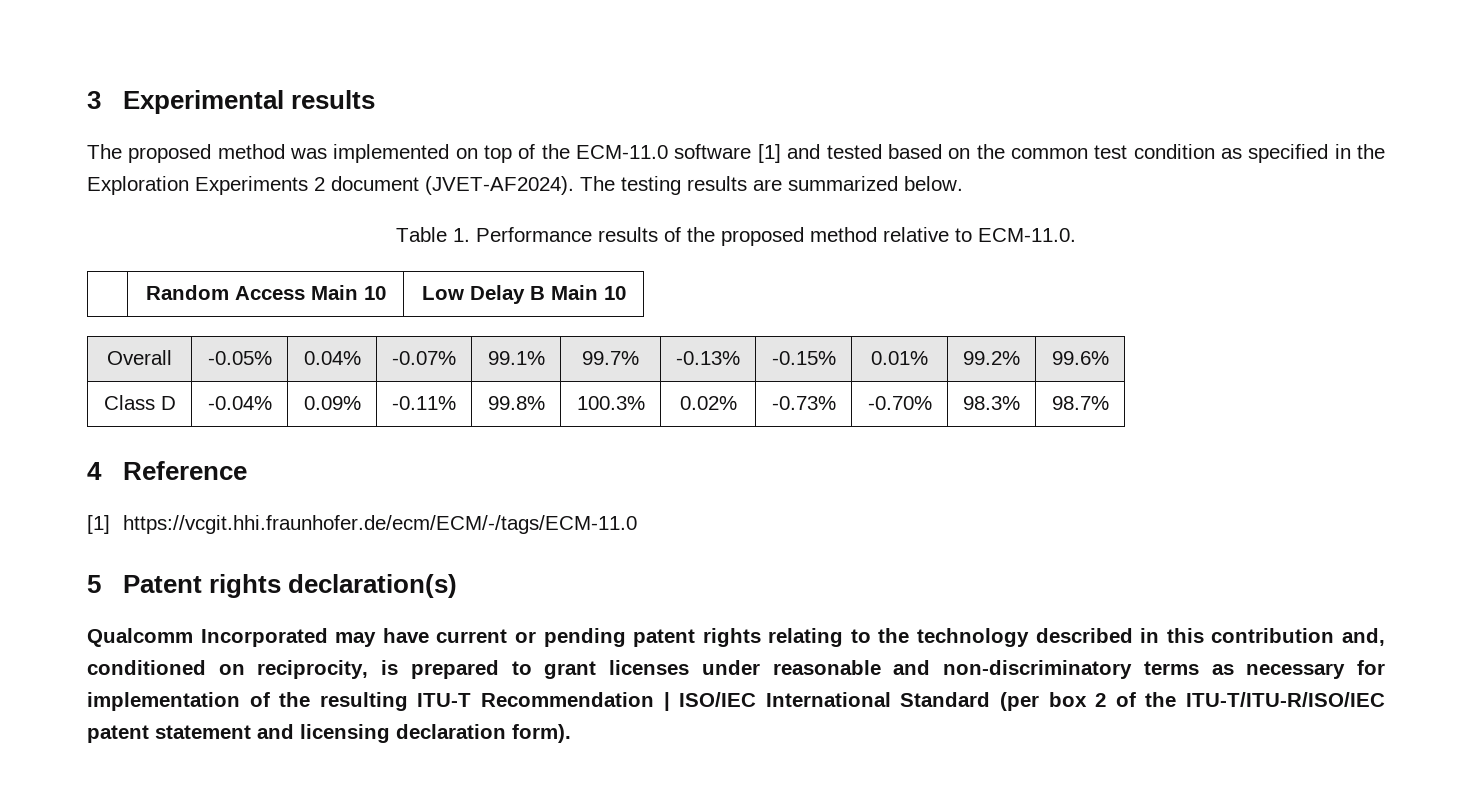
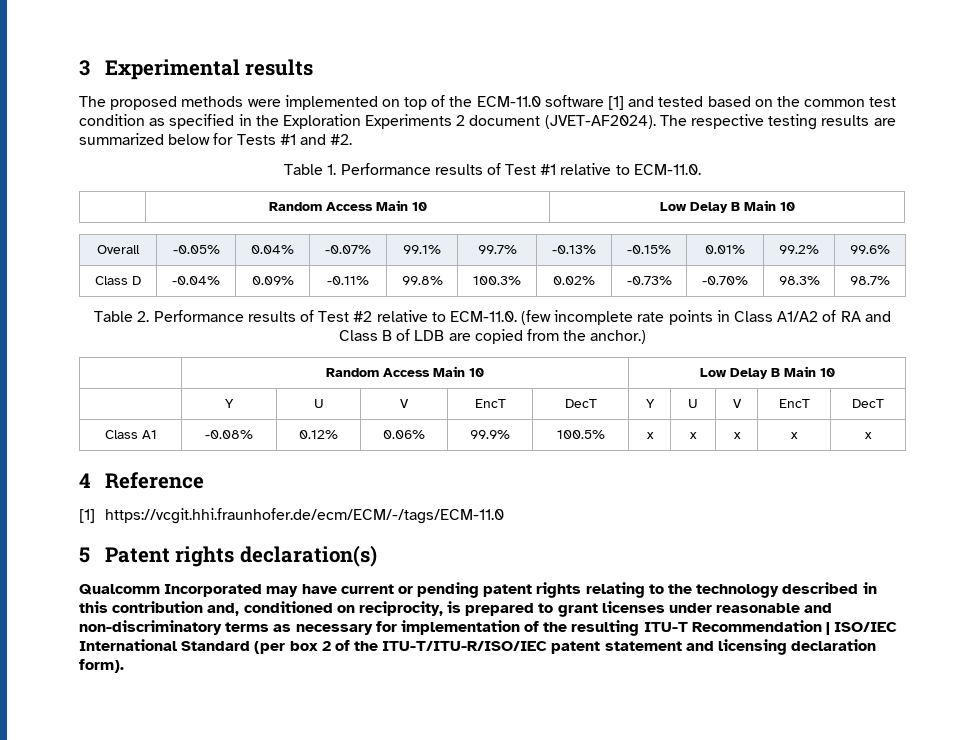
[217,144,328,159] method was -> [181,96,281,107] methods were
(615, 183) none -> [691,114,765,129] respective
[904,176,963,191] below. -> [168,133,353,145] below for Tests #1 and #2.
[687,227,877,246] the proposed method -> [505,164,557,175] Test #1
(1109, 403) none -> [94,310,891,325] [338,329,647,344] [326,366,484,377] [699,366,835,379] [225,399,234,408] [313,399,324,408] [400,399,409,408] [474,399,506,408] [564,399,597,408] [645,399,655,408] [688,399,698,408] [732,399,742,408] [778,399,810,408] [852,399,884,408] [104,430,157,439] [205,430,253,439] [299,430,338,439] [383,430,425,439] [470,430,510,439] [556,430,605,439] [646,432,654,439] [690,432,697,439] [733,432,741,439] [791,432,798,439] [865,432,872,439] // Table 2. Performance results of Test #2 relative to ECM-11.0. (few incomplete rate points in Class A1/A2 of RA and Class B of LDB are copied from the anchor.) // | Random Access Main 10 | Low Delay B Main 10 // | Y | U | V | EncT | DecT | Y | U | V | EncT | DecT // Class A1 | -0.08% | 0.12% | 0.06% | 99.9% | 100.5% | x | x | x | x | x

